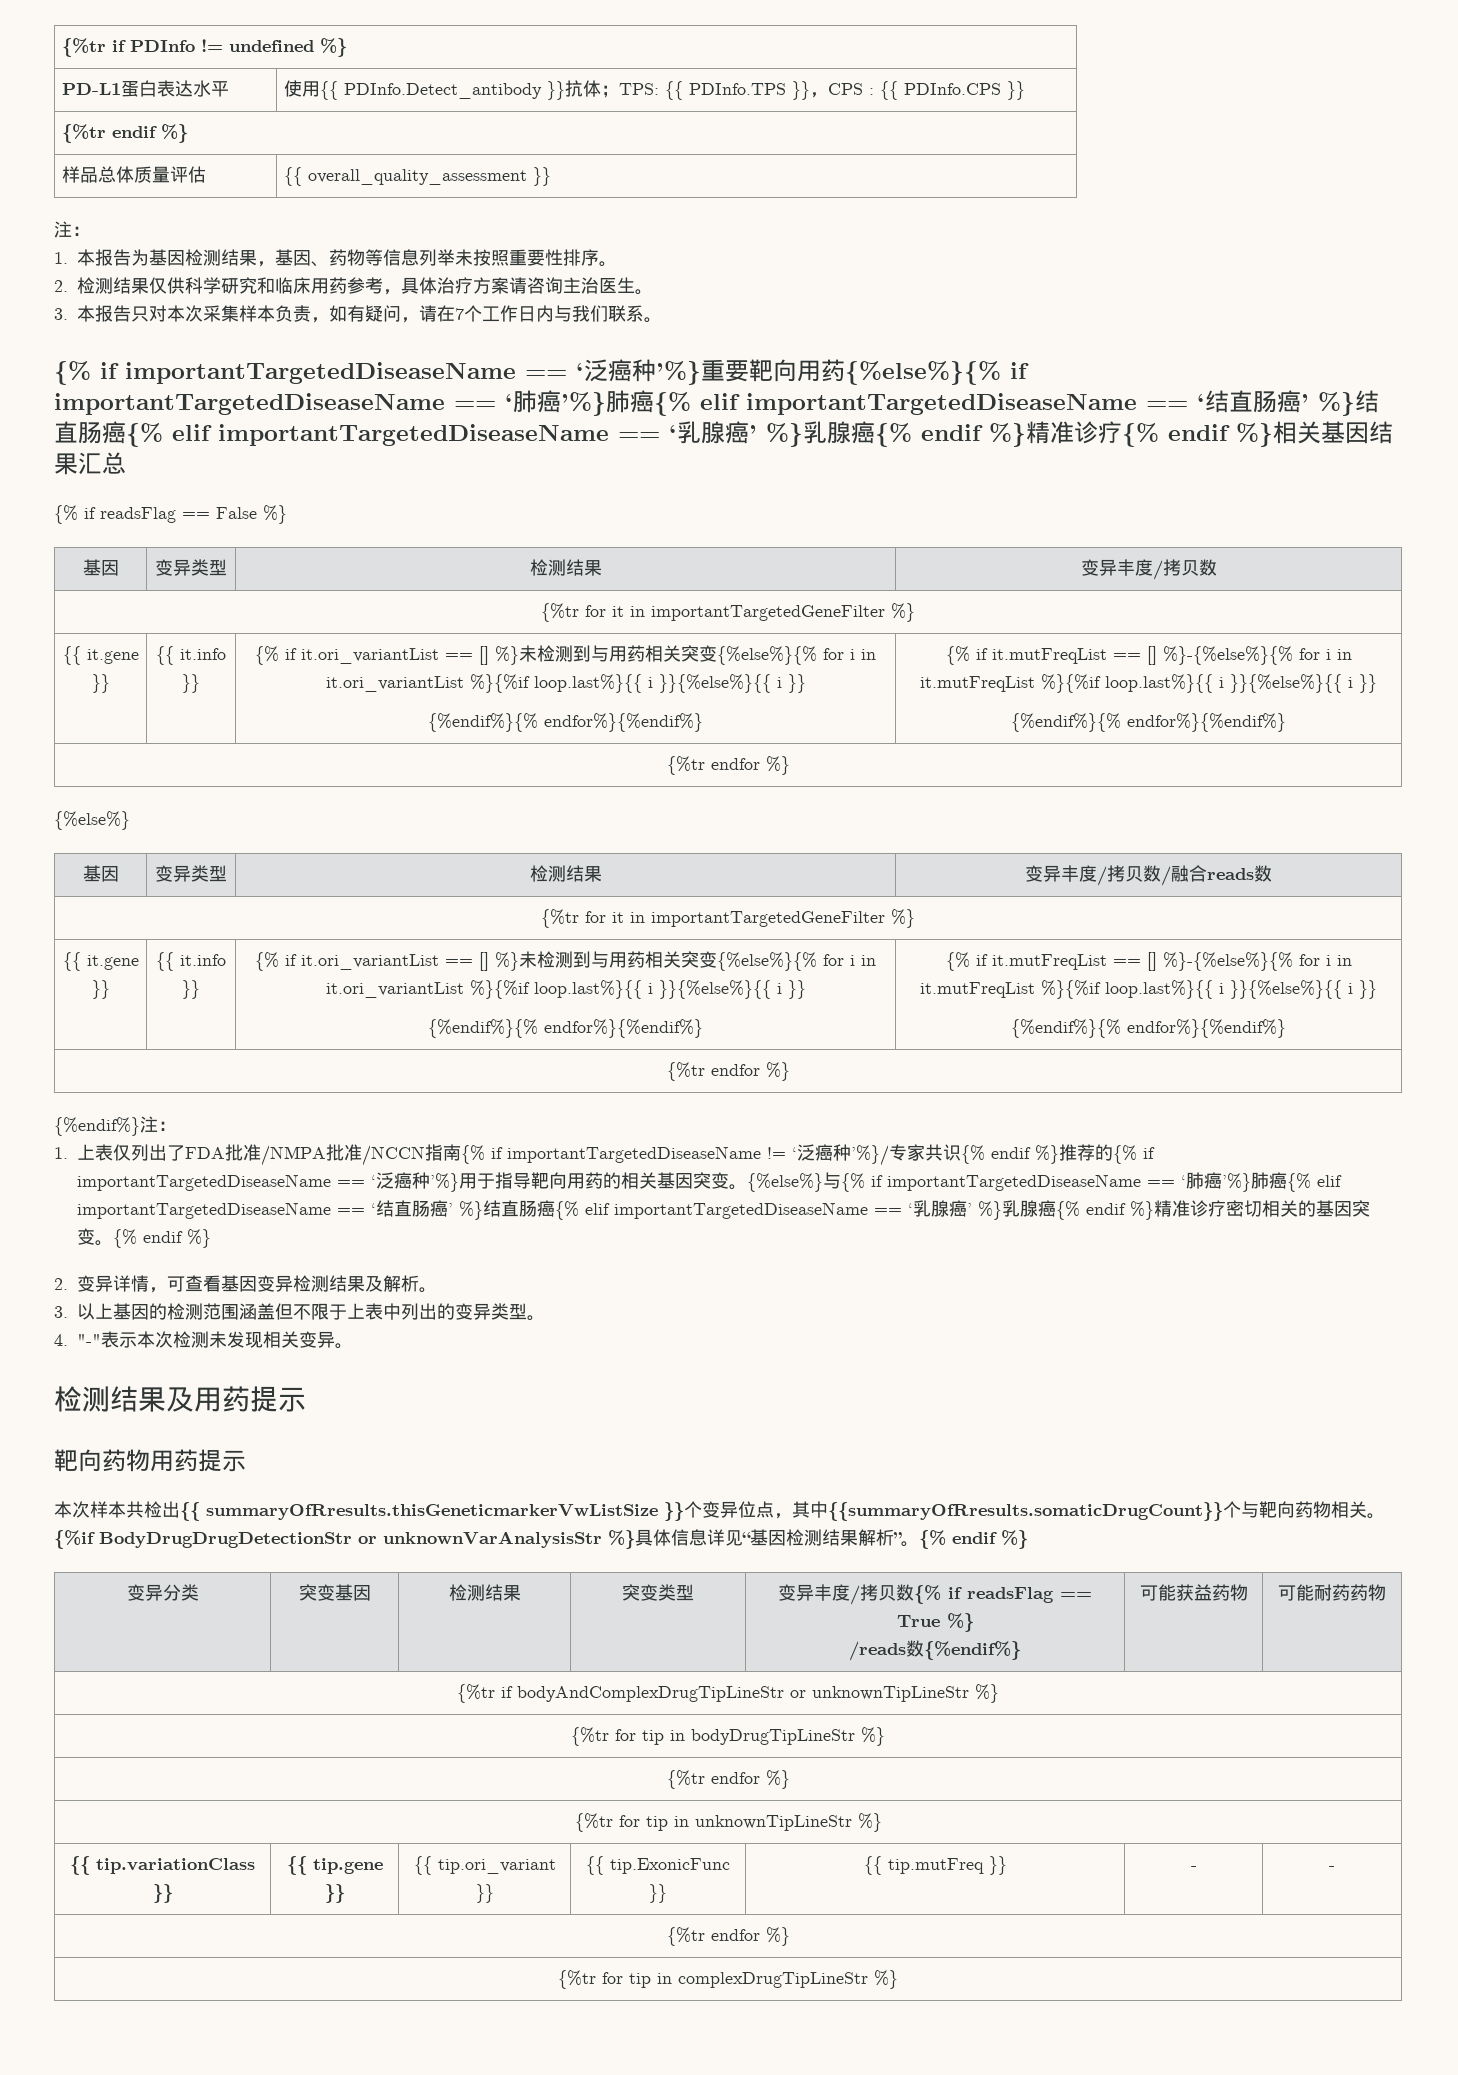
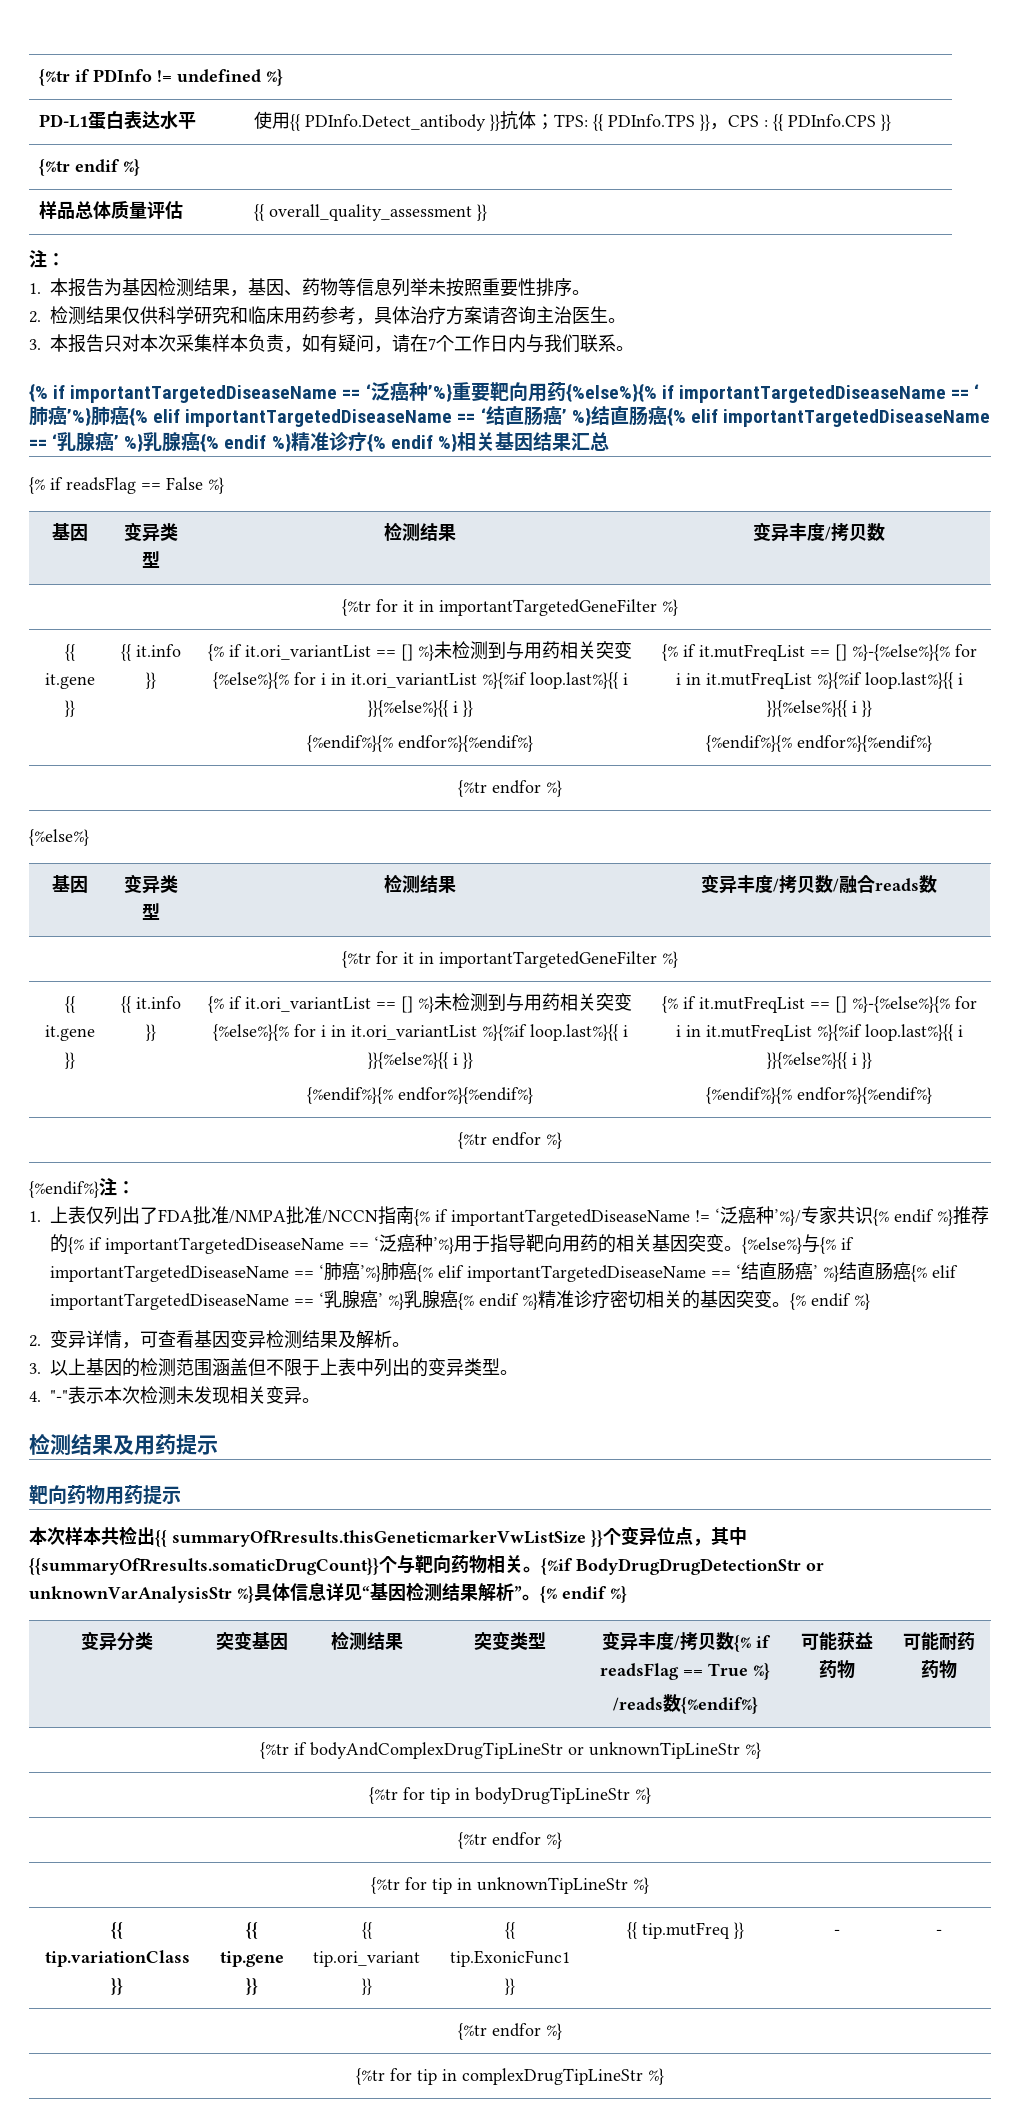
[610,1858,730,1874] tip.ExonicFunc -> [449,1950,570,1967] tip.ExonicFunc1

